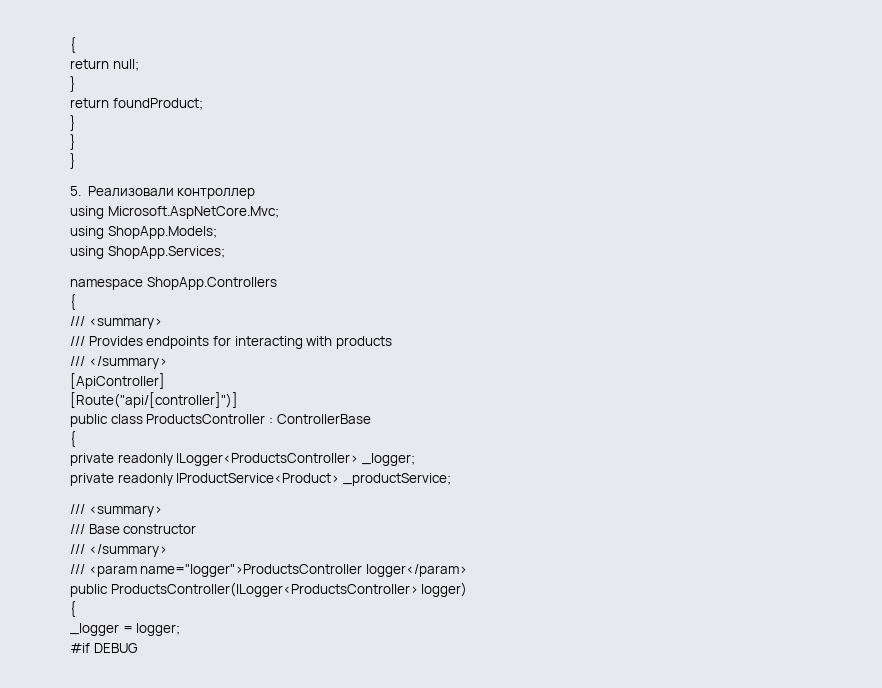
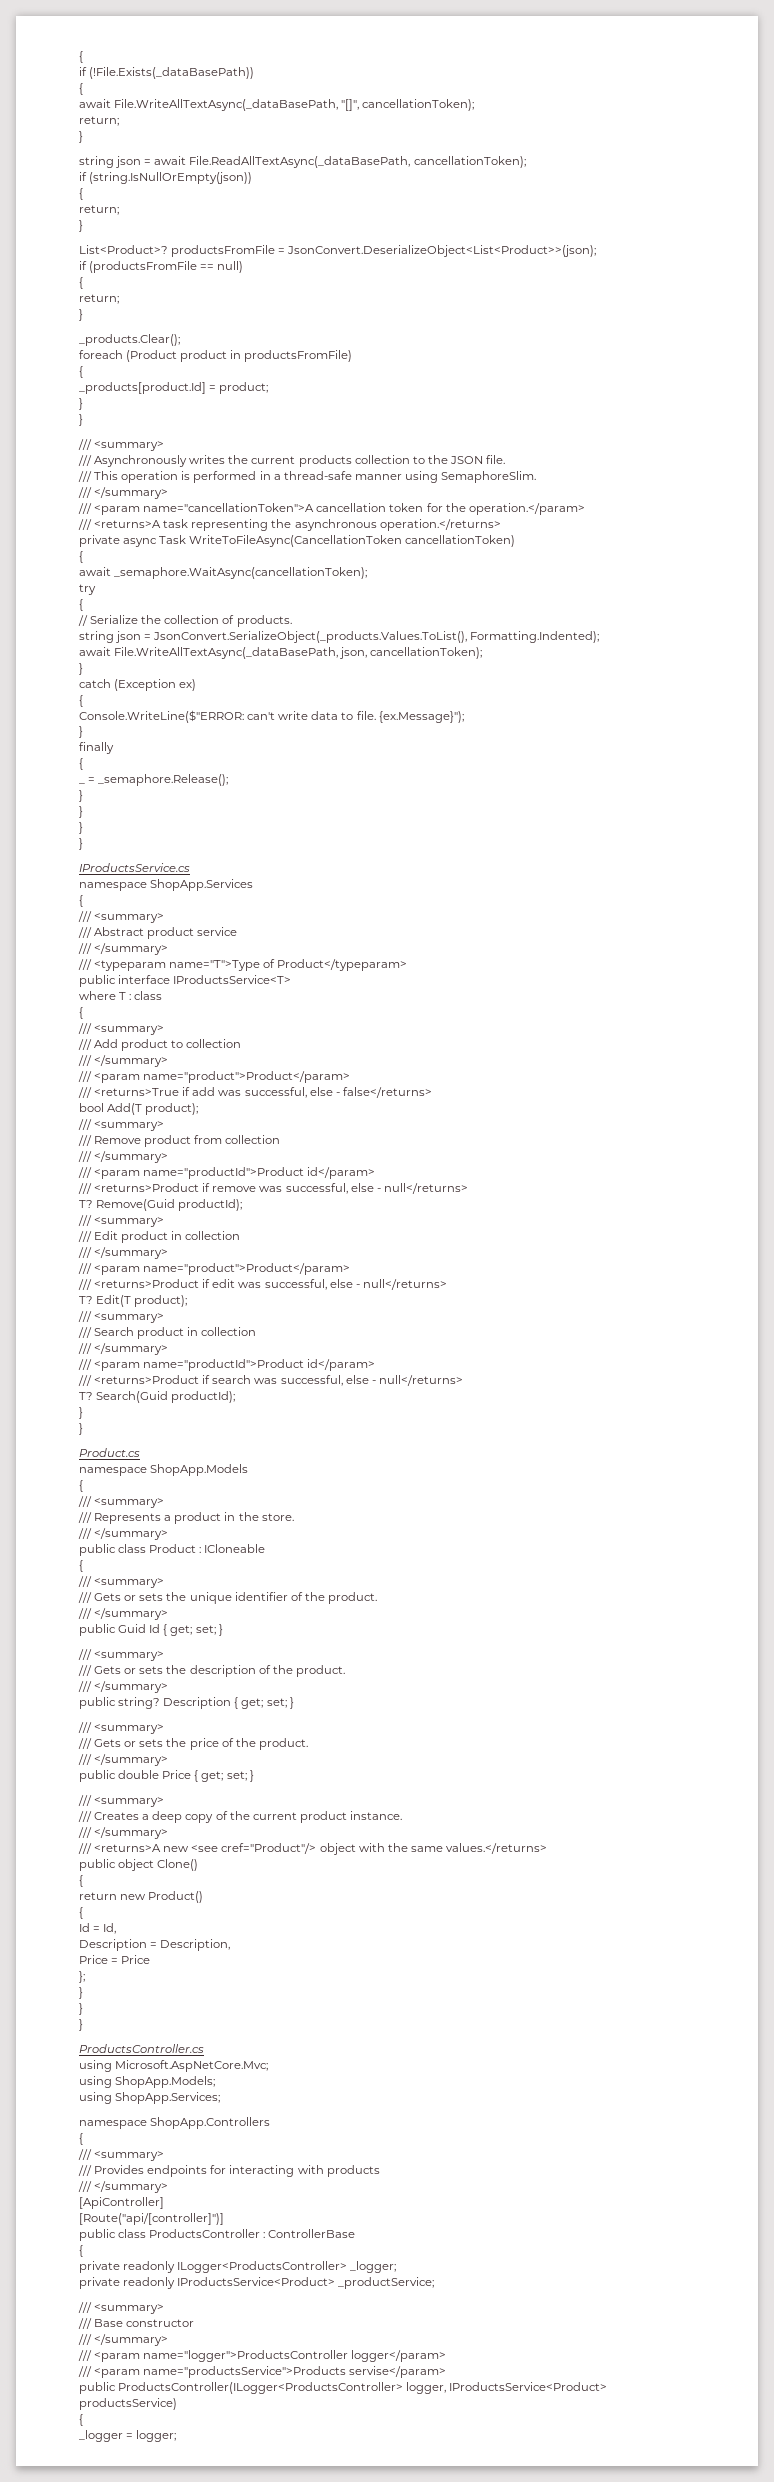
[70,37,76,53] [70,59,139,71] [70,76,76,92] [70,98,203,110] [70,115,76,131] [70,134,76,150] [70,153,76,169] [70,186,256,199] { // return null; // } // return foundProduct; // } // } // } // 5. Реализовали контроллер -> [79,51,83,63] [79,67,255,79] [79,83,83,95] [79,99,475,111] [79,116,119,126] [79,131,83,143] [79,156,526,168] [79,172,253,184] [79,188,83,200] [79,205,119,215] [79,220,83,232] [79,245,597,257] [79,261,244,273] [79,277,83,289] [79,294,119,304] [79,309,83,321] [79,334,180,346] [79,350,353,362] [79,366,83,378] [79,382,269,394] [79,398,83,410] [79,414,83,426] [78,439,165,451] [78,455,506,467] [78,471,537,483] [78,487,169,499] [78,503,585,515] [78,519,501,531] [79,535,516,547] [79,551,83,563] [79,567,368,579] [79,584,96,595] [79,599,83,611] [78,615,292,627] [79,631,600,643] [79,647,483,659] [79,663,83,675] [79,679,197,691] [79,695,83,707] [79,710,464,723] [79,726,83,738] [79,742,114,754] [79,758,83,770] [79,783,85,784] [88,774,229,786] [79,790,83,802] [79,806,83,818] [79,822,83,834] [79,838,83,850] [79,863,190,872] [79,879,254,891] [79,895,83,907] [78,911,165,923] [78,927,238,939] [78,943,169,955] [78,959,408,971] [79,975,292,987] [79,991,163,1000] [79,1007,83,1019] [78,1023,165,1035] [78,1039,242,1051] [78,1055,169,1067] [78,1071,351,1083] [78,1087,432,1098] [79,1103,199,1115] [78,1119,165,1131] [78,1135,281,1147] [78,1151,169,1163] [78,1167,376,1179] [78,1183,468,1194] [79,1199,243,1211] [78,1215,165,1227] [78,1231,241,1243] [78,1247,169,1259] [78,1263,351,1275] [78,1279,447,1290] [79,1295,188,1307] [78,1311,165,1323] [78,1327,257,1339] [78,1343,169,1355] [78,1359,376,1371] [78,1375,463,1386] [79,1391,236,1403] [79,1407,83,1419] [79,1423,83,1435] [79,1448,140,1457] [79,1464,249,1476] [79,1480,83,1492] [78,1496,165,1508] [78,1512,294,1524] [78,1528,169,1540] [79,1544,266,1556] [79,1560,83,1572] [78,1576,165,1588] [78,1592,377,1604] [78,1608,169,1620] [79,1624,223,1636] [78,1649,165,1661] [78,1665,345,1677] [78,1681,169,1693] [79,1697,294,1709] [78,1722,165,1734] [78,1738,308,1750] [78,1754,169,1766] [79,1770,254,1782] [78,1795,165,1807] [78,1811,402,1823] [78,1827,169,1839] [78,1843,547,1855] [79,1859,199,1871] [79,1875,83,1887] [79,1891,204,1903] [79,1907,83,1919] [79,1923,117,1934] [79,1939,231,1951] [79,1955,151,1964] [79,1971,85,1983] [79,1987,83,1999] [79,2003,83,2015] [79,2019,83,2031] [79,2044,204,2053] { // if (!File.Exists(_dataBasePath)) // { // await File.WriteAllTextAsync(_dataBasePath, "[]", cancellationToken); // return; // } // string json = await File.ReadAllTextAsync(_dataBasePath, cancellationToken); // if (string.IsNullOrEmpty(json)) // { // return; // } // List<Product>? productsFromFile = JsonConvert.DeserializeObject<List<Product>>(json); // if (productsFromFile == null) // { // return; // } // _products.Clear(); // foreach (Product product in productsFromFile) // { // _products[product.Id] = product; // } // } // /// <summary> // /// Asynchronously writes the current products collection to the JSON file. // /// This operation is performed in a thread-safe manner using SemaphoreSlim. // /// </summary> // /// <param name="cancellationToken">A cancellation token for the operation.</param> // /// <returns>A task representing the asynchronous operation.</returns> // private async Task WriteToFileAsync(CancellationToken cancellationToken) // { // await _semaphore.WaitAsync(cancellationToken); // try // { // // Serialize the collection of products. // string json = JsonConvert.SerializeObject(_products.Values.ToList(), Formatting.Indented); // await File.WriteAllTextAsync(_dataBasePath, json, cancellationToken); // } // catch (Exception ex) // { // Console.WriteLine($"ERROR: can't write data to file. {ex.Message}"); // } // finally // { // _ = _semaphore.Release(); // } // } // } // } // IProductsService.cs // namespace ShopApp.Services // { // /// <summary> // /// Abstract product service // /// </summary> // /// <typeparam name="T">Type of Product</typeparam> // public interface IProductsService<T> // where T : class // { // /// <summary> // /// Add product to collection // /// </summary> // /// <param name="product">Product</param> // /// <returns>True if add was successful, else - false</returns> // bool Add(T product); // /// <summary> // /// Remove product from collection // /// </summary> // /// <param name="productId">Product id</param> // /// <returns>Product if remove was successful, else - null</returns> // T? Remove(Guid productId); // /// <summary> // /// Edit product in collection // /// </summary> // /// <param name="product">Product</param> // /// <returns>Product if edit was successful, else - null</returns> // T? Edit(T product); // /// <summary> // /// Search product in collection // /// </summary> // /// <param name="productId">Product id</param> // /// <returns>Product if search was successful, else - null</returns> // T? Search(Guid productId); // } // } // Product.cs // namespace ShopApp.Models // { // /// <summary> // /// Represents a product in the store. // /// </summary> // public class Product : ICloneable // { // /// <summary> // /// Gets or sets the unique identifier of the product. // /// </summary> // public Guid Id { get; set; } // /// <summary> // /// Gets or sets the description of the product. // /// </summary> // public string? Description { get; set; } // /// <summary> // /// Gets or sets the price of the product. // /// </summary> // public double Price { get; set; } // /// <summary> // /// Creates a deep copy of the current product instance. // /// </summary> // /// <returns>A new <see cref="Product"/> object with the same values.</returns> // public object Clone() // { // return new Product() // { // Id = Id, // Description = Description, // Price = Price // }; // } // } // } // ProductsController.cs
[176,473,340,483] IProductService<Product> -> [177,2277,336,2286] IProductsService<Product>
(467, 570) none -> [78,2366,447,2378] // /// <param name="productsService">Products servise</param>
[421,582,468,597] logger) -> [406,2382,608,2394] [79,2398,177,2410] logger, IProductsService<Product> productsService)
[70,643,138,653] // #if DEBUG -> (177, 2436) none

